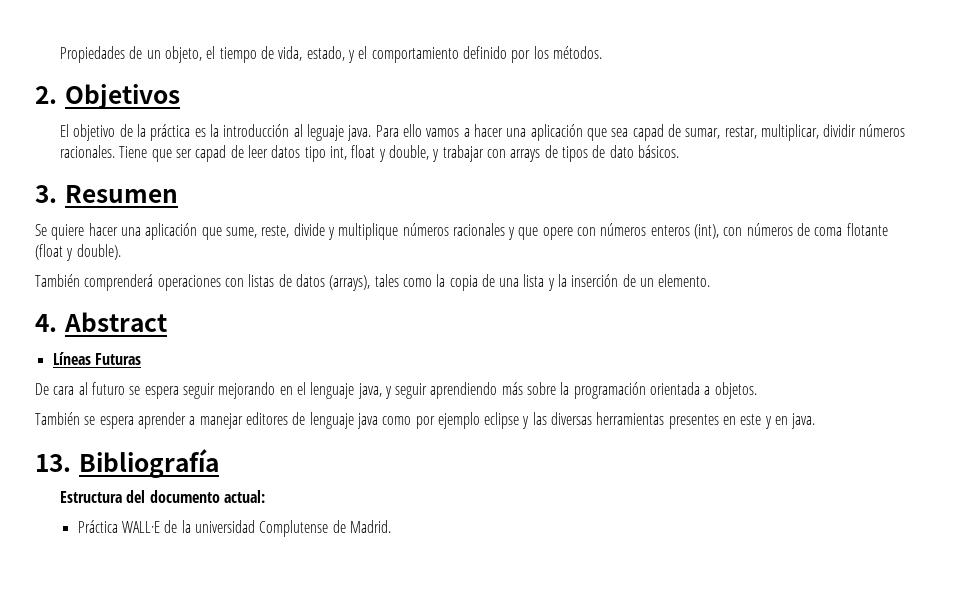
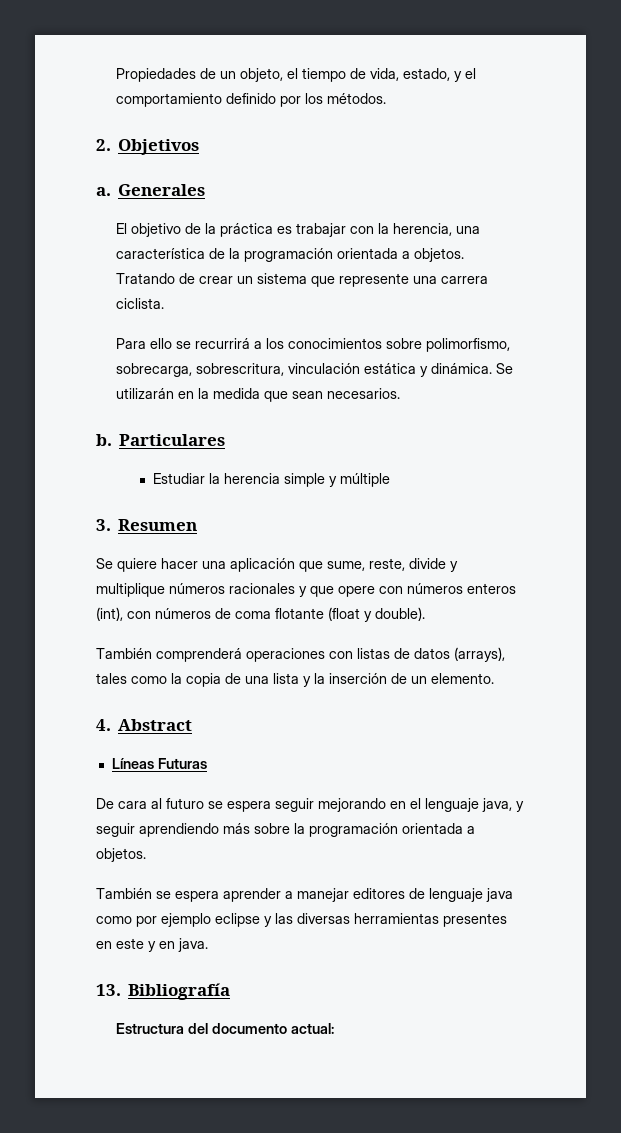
(180, 96) none -> [96,184,206,196] // a. Generales
[210,124,906,141] [60,145,679,162] la introducción al leguaje java. Para ello vamos a hacer una aplicación que sea capad de sumar, restar, multiplicar, dividir números racionales. Tiene que ser capad de leer datos tipo int, float y double, y trabajar con arrays de tipos de dato básicos. -> [296,223,481,237] [116,248,465,262] [116,273,489,287] [116,298,165,309] [116,338,511,352] [116,363,514,377] [116,388,401,402] [96,434,226,446] [152,473,390,487] trabajar con la herencia, una característica de la programación orientada a objetos. Tratando de crear un sistema que represente una carrera ciclista. // Para ello se recurrirá a los conocimientos sobre polimorfismo, sobrecarga, sobrescritura, vinculación estática y dinámica. Se utilizarán en la medida que sean necesarios. // b. Particulares // Estudiar la herencia simple y múltiple
[77,520,391,537] // Práctica WALL·E de la universidad Complutense de Madrid. -> (335, 1028) none

